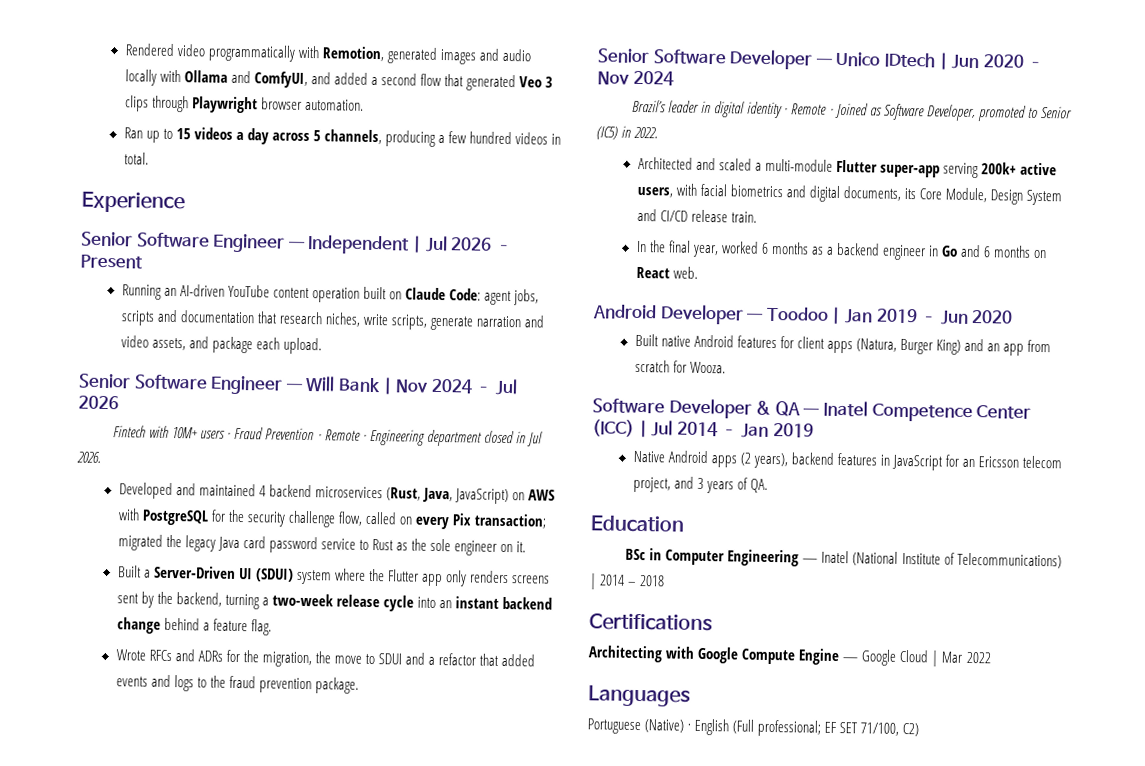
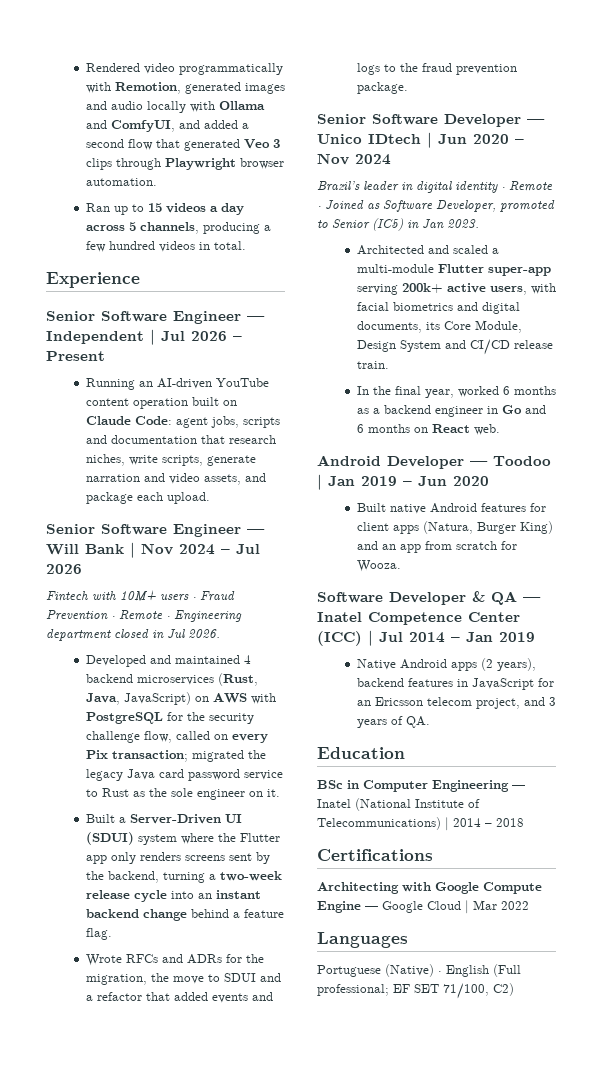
[633,126,659,139] 2022. -> [422,219,479,229] Jan 2023.

